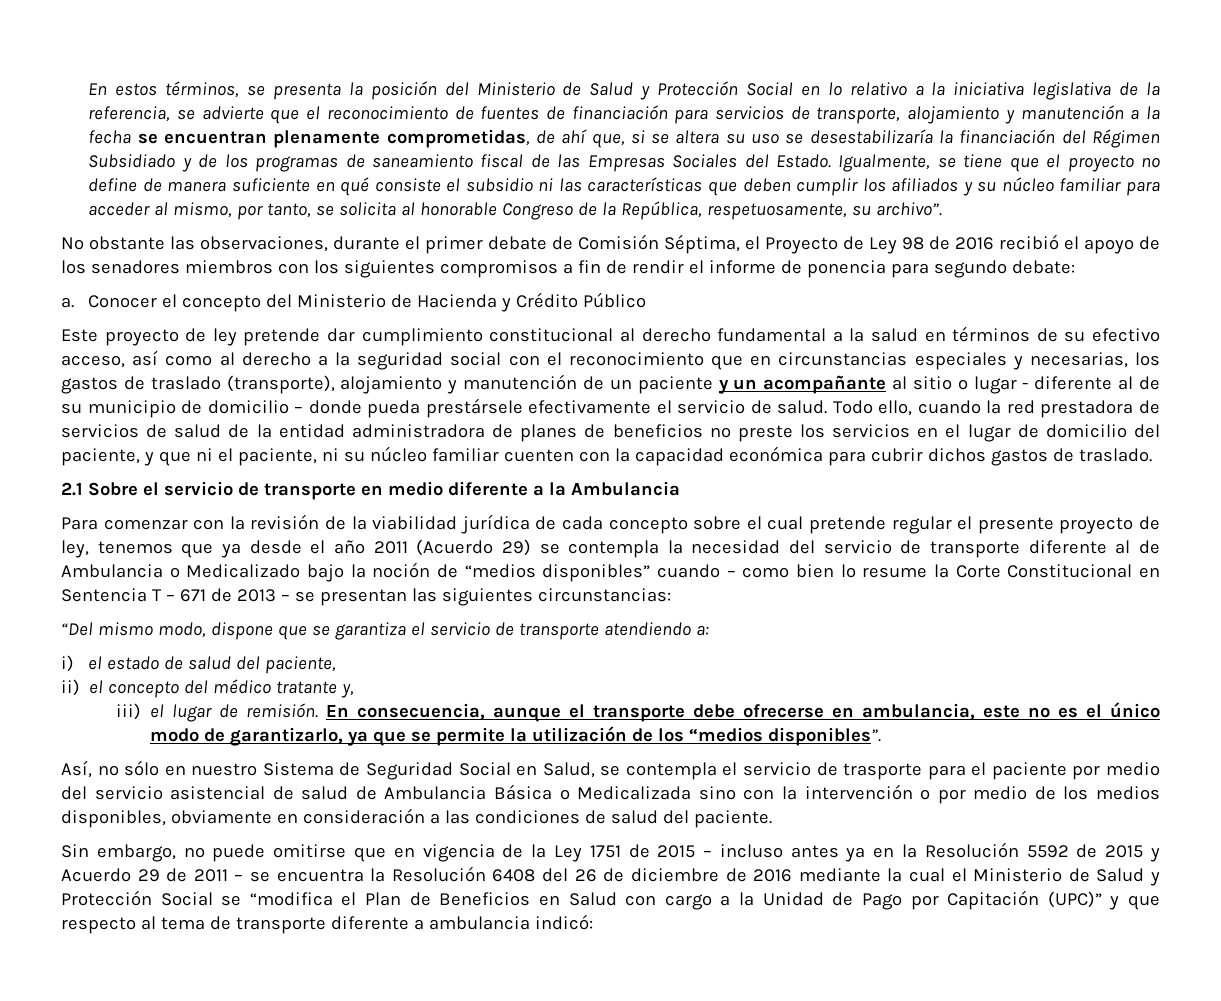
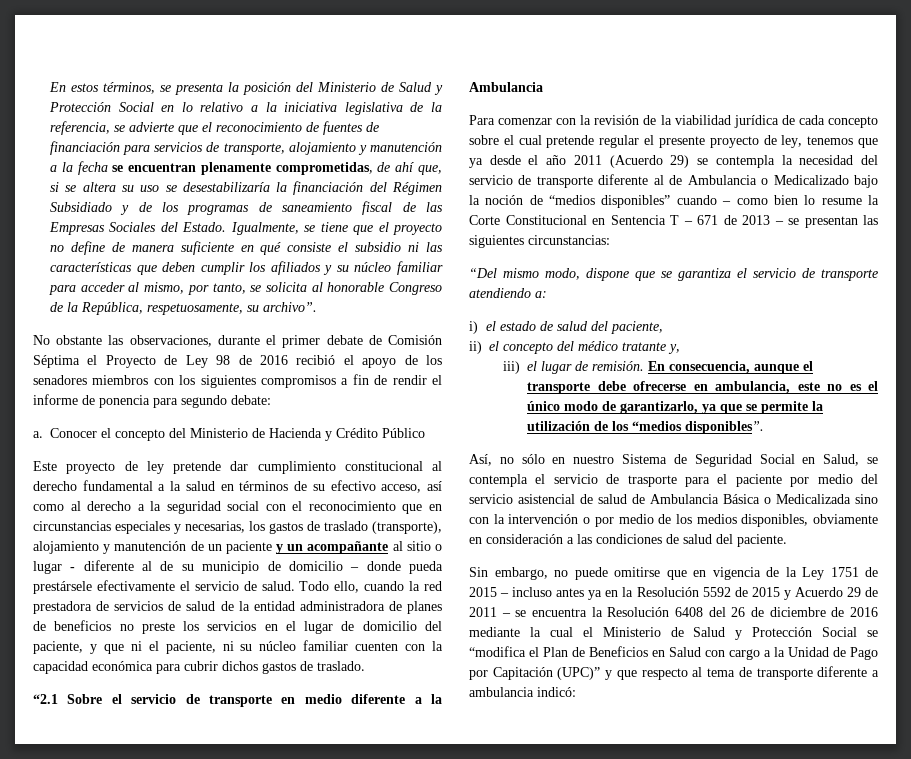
[664,234,740,254] Séptima, -> [33,355,80,368] Séptima
[61,482,83,496] 2.1 -> [33,694,58,704] “2.1

